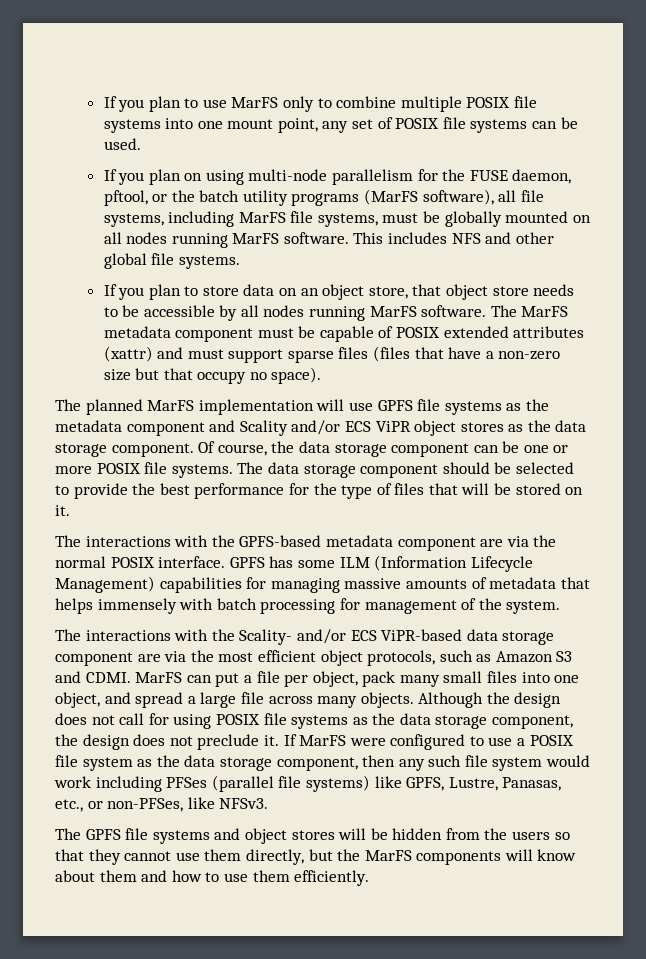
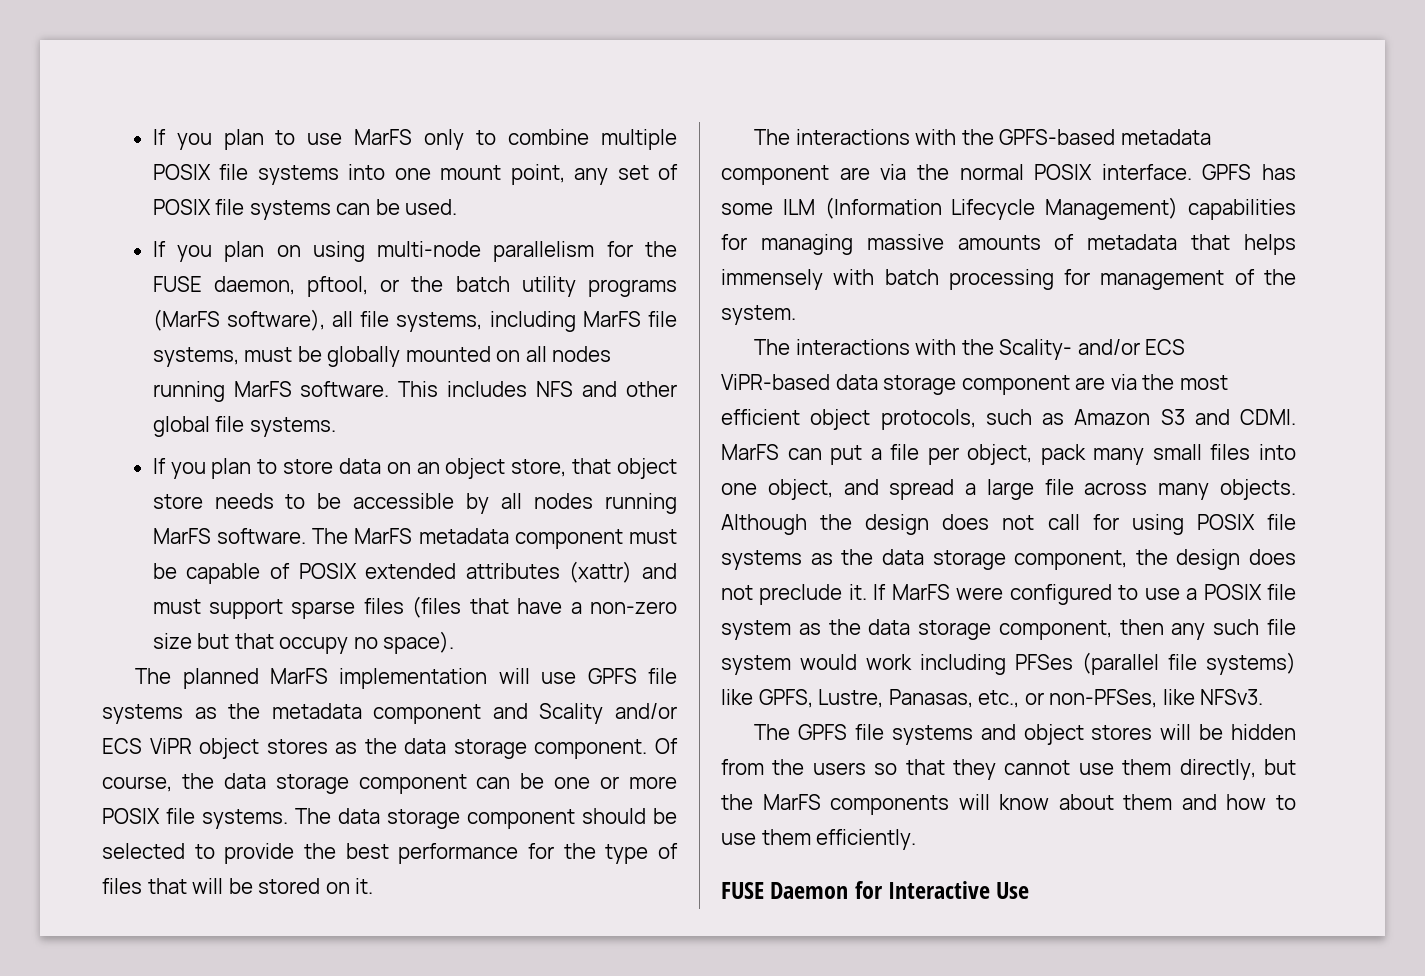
(370, 878) none -> [721,881,1030,899] // FUSE Daemon for Interactive Use

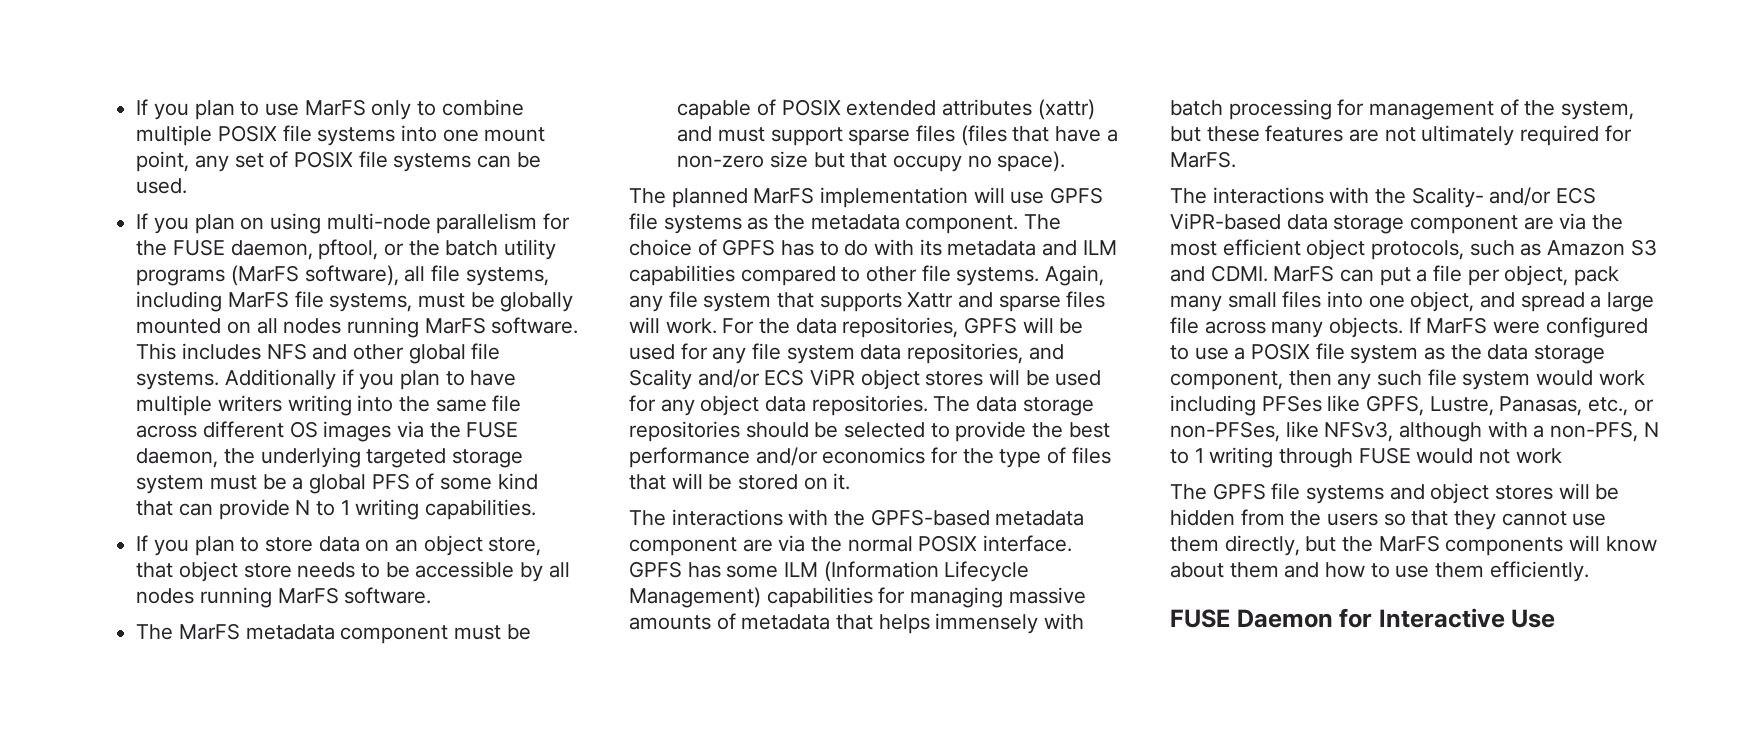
(336, 427) none -> [224,369,517,390] [136,395,522,416] [136,421,519,442] [136,447,523,468] [136,473,538,494] [136,499,536,520] Additionally if you plan to have multiple writers writing into the same file across different OS images via the FUSE daemon, the underlying targeted storage system must be a global PFS of some kind that can provide N to 1 writing capabilities.
(306, 536) none -> (432, 595) //
[373,704,482,724] component -> [905,214,1062,234] [629,239,1117,256] [629,265,1105,286] [629,291,1106,312] [629,317,1084,338] [629,343,1024,364] component. The choice of GPFS has to do with its metadata and ILM capabilities compared to other file systems. Again, any file system that supports Xattr and sparse files will work. For the data repositories, GPFS will be used for any file system data repositories,
[335,738,678,759] [102,773,678,794] [102,808,288,829] as the data storage component. Of course, the data storage component can be one or more POSIX file systems. -> [989,369,1102,386] [629,395,928,416] will be used for any object data repositories.
[467,809,575,829] component -> [629,421,740,442] repositories
(519, 853) none -> [755,447,926,466] and/or economics
[721,305,796,325] system. -> [1561,101,1635,120] [1170,125,1632,146] [1170,151,1236,168] system, but these features are not ultimately required for MarFS.
[721,514,1296,535] [721,549,1296,570] [721,584,867,605] Although the design does not call for using POSIX file systems as the data storage component, the design does not preclude it. -> (1404, 327) none
[1082,652,1296,675] (parallel file systems) -> (1322, 403) none
[1200,689,1264,705] NFSv3. -> [1324,421,1659,442] [1170,447,1562,468] NFSv3, although with a non-PFS, N to 1 writing through FUSE would not work

